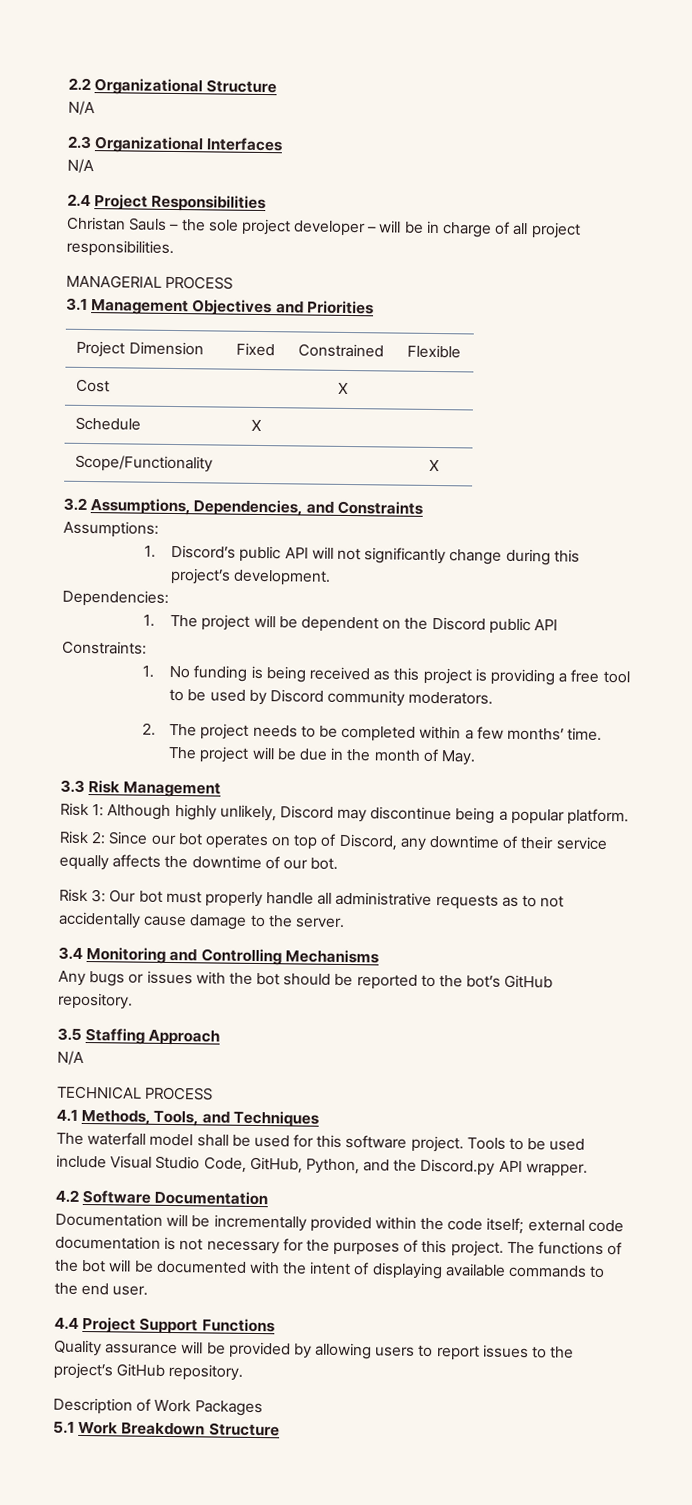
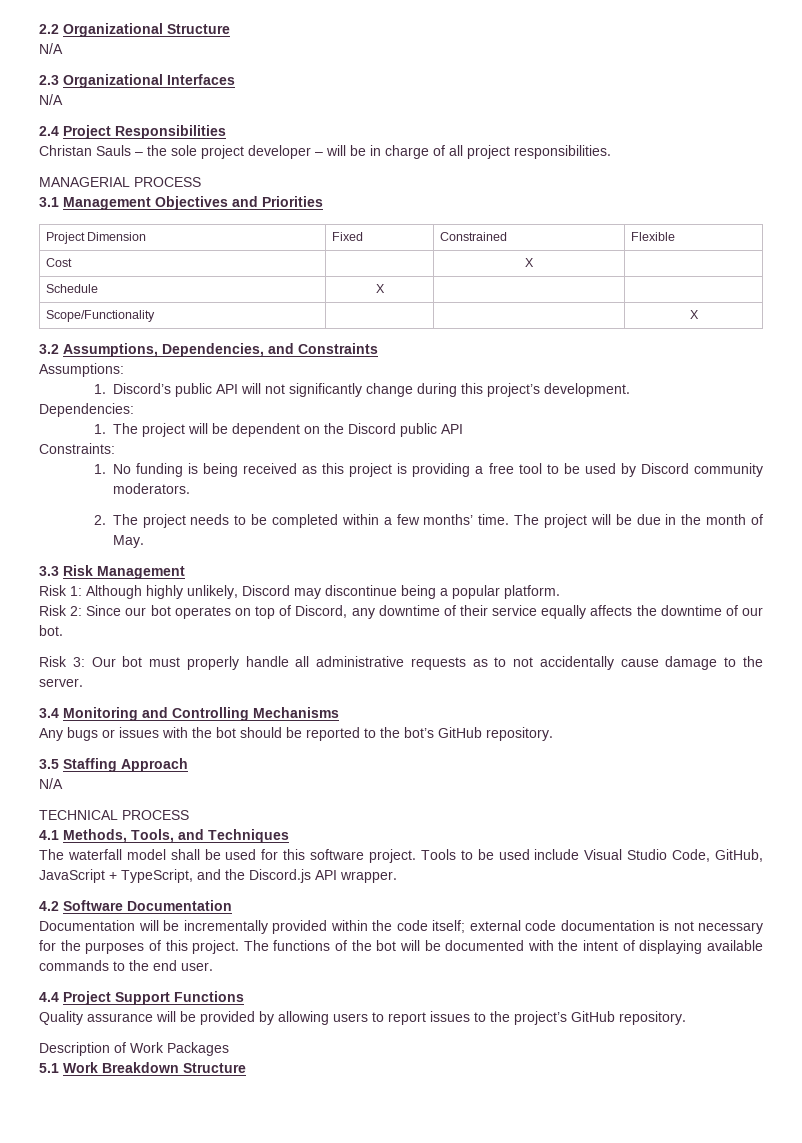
[305,1158,360,1175] Python, -> [39,869,193,883] JavaScript + TypeScript,
[420,1158,496,1176] Discord.py -> [249,869,311,883] Discord.js

